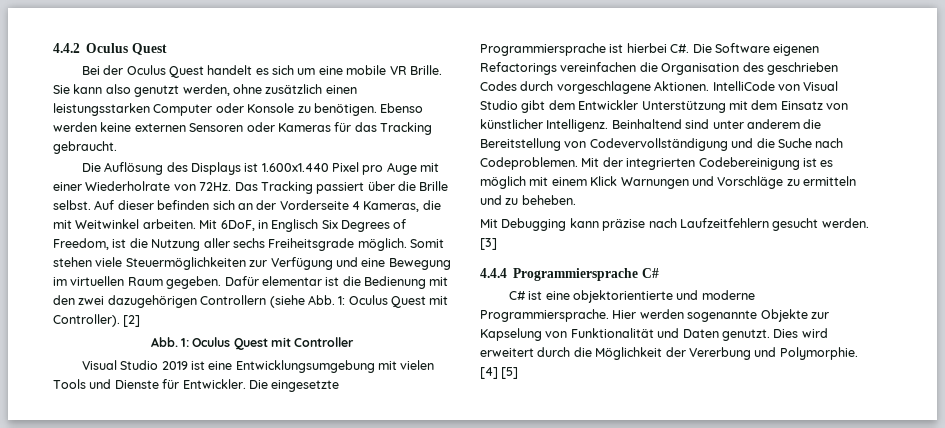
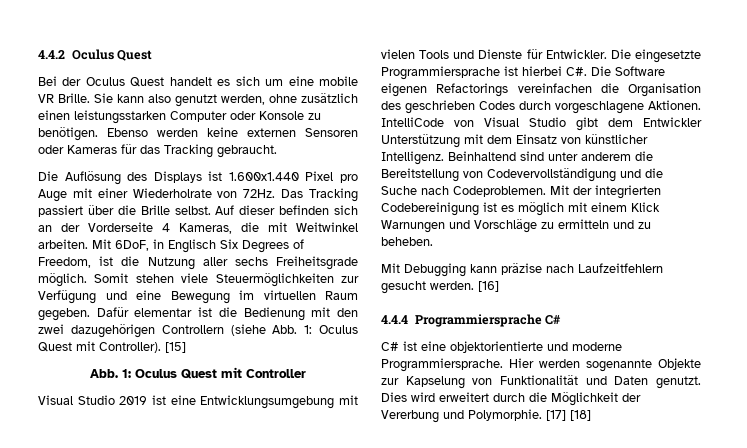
[123,315,141,327] [2] -> [165,342,186,353] [15]
[480,238,497,250] [3] -> [478,281,499,292] [16]
[480,367,519,379] [4] [5] -> [546,410,591,421] [17] [18]

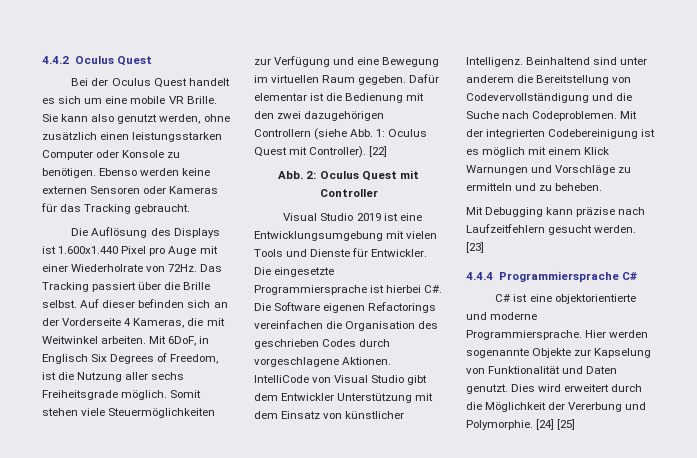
[165,342,186,353] [90,369,131,378] [15] // Abb. 1: -> [369,146,388,157] [278,171,317,179] [22] // Abb. 2:
[478,281,499,292] [16] -> [466,242,484,253] [23]
[546,410,591,421] [17] [18] -> [536,419,576,430] [24] [25]

